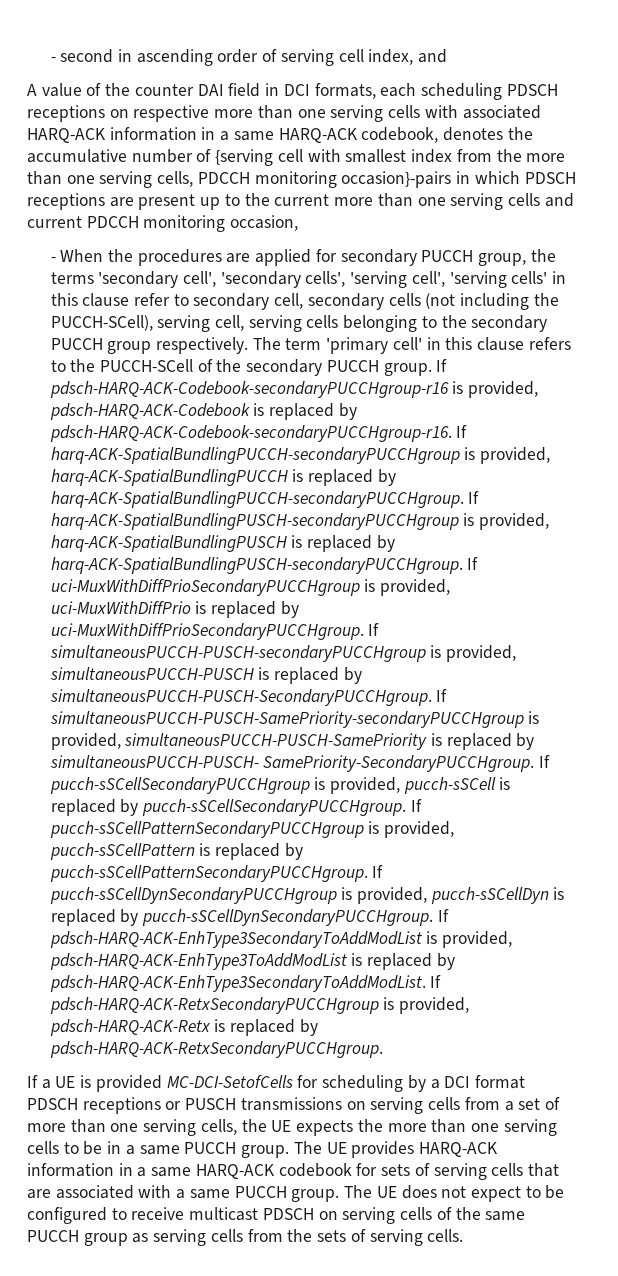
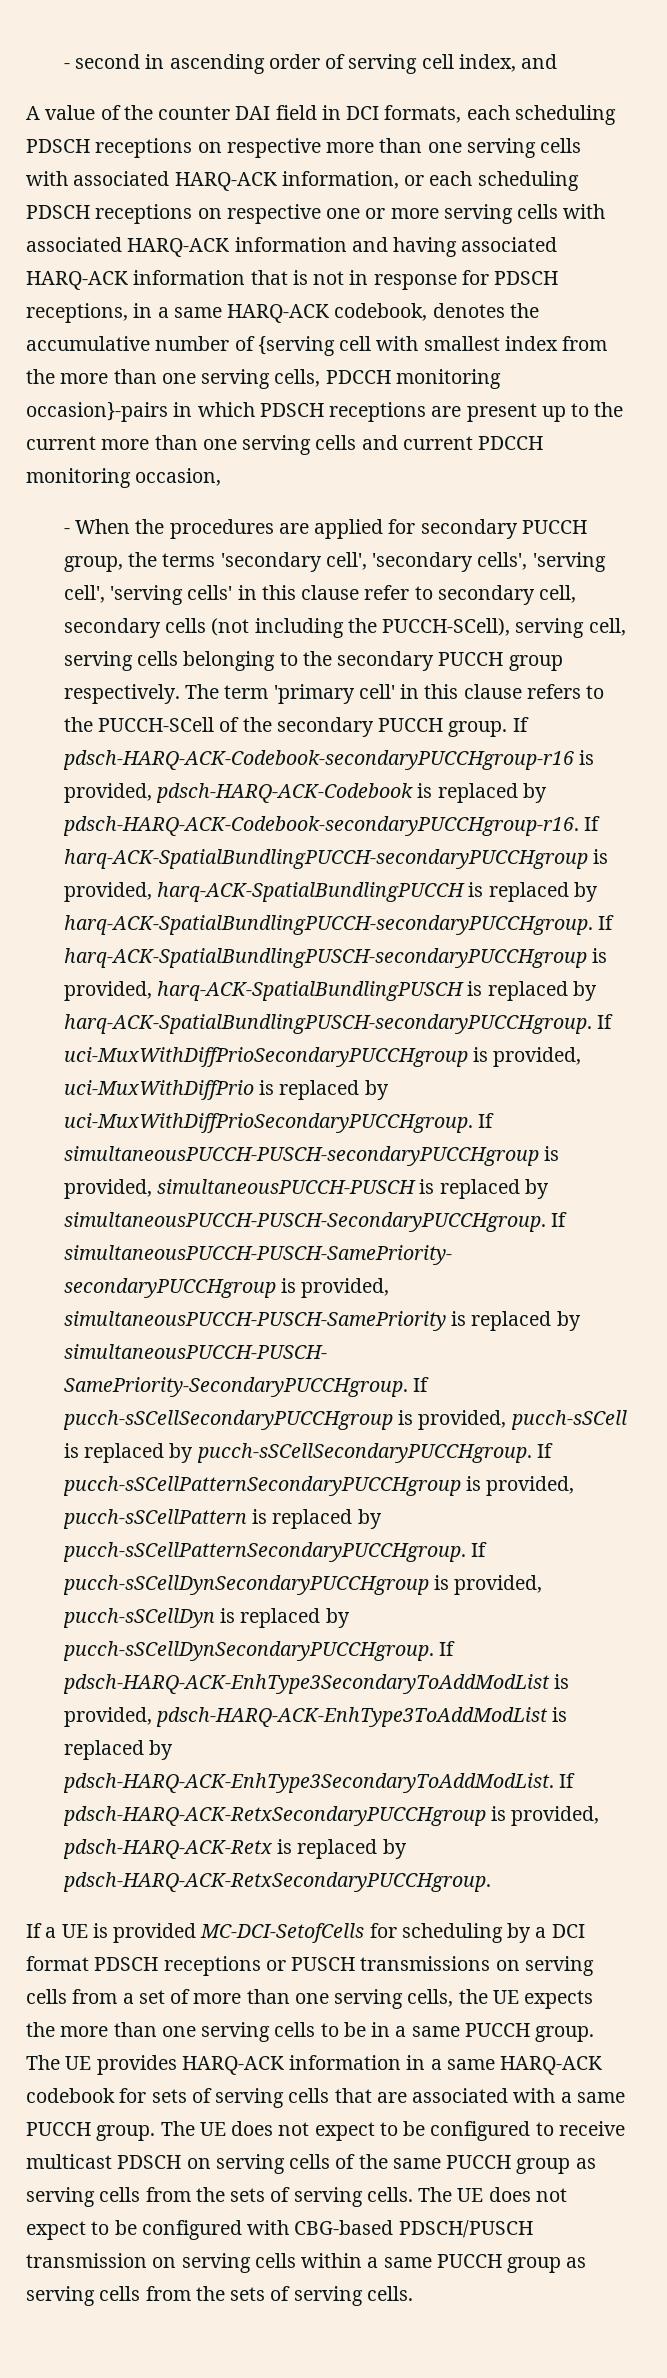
[109,127,197,141] information -> [281,171,579,191] [26,204,606,224] [26,237,558,257] [26,270,559,290] [26,303,128,323] information, or each scheduling PDSCH receptions on respective one or more serving cells with associated HARQ-ACK information and having associated HARQ-ACK information that is not in response for PDSCH receptions,
(464, 1235) none -> [418,2187,567,2202] [26,2220,533,2240] [26,2253,587,2273] [26,2286,413,2306] The UE does not expect to be configured with CBG-based PDSCH/PUSCH transmission on serving cells within a same PUCCH group as serving cells from the sets of serving cells.

